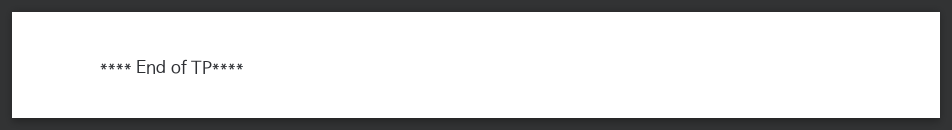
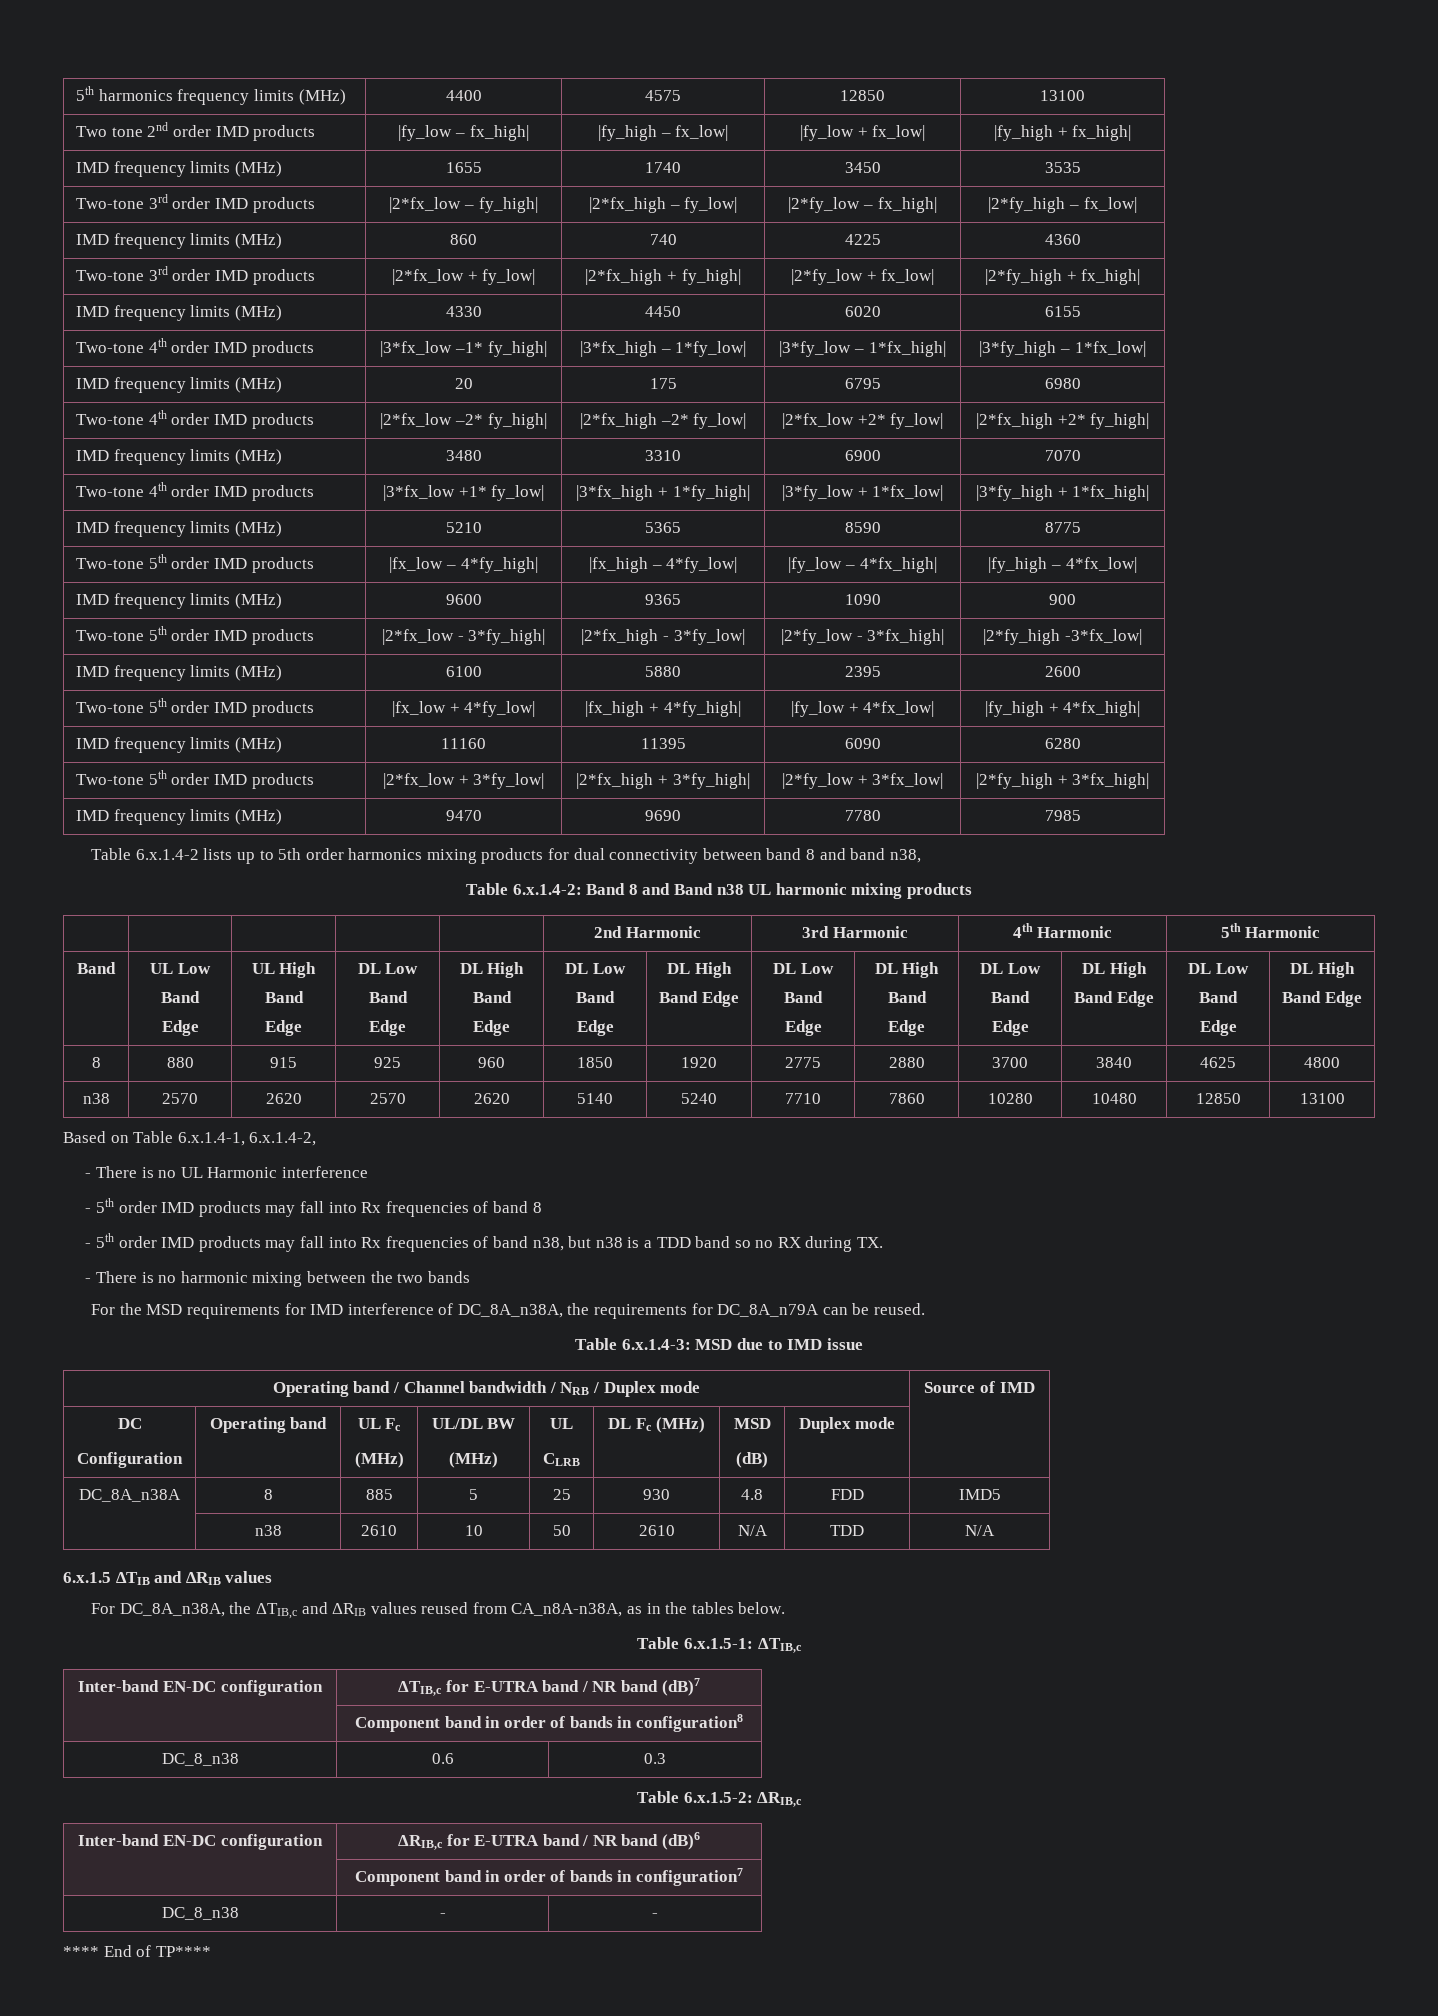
(100, 68) none -> [76,86,346,105] [445,90,482,101] [645,90,681,101] [840,90,885,101] [1040,90,1085,101] [76,122,316,141] [398,125,529,141] [597,125,729,141] [799,125,926,141] [993,125,1132,141] [76,161,282,177] [445,162,482,173] [645,162,681,173] [844,162,881,173] [1044,162,1081,173] [76,194,315,213] [389,197,538,213] [588,197,738,213] [788,197,937,213] [988,197,1137,213] [76,233,282,249] [450,234,477,245] [649,234,677,245] [844,234,881,245] [1044,234,1081,245] [76,266,315,285] [391,269,536,285] [585,269,741,285] [790,269,935,285] [984,269,1141,285] [76,305,282,321] [445,306,482,317] [645,306,681,317] [844,306,881,317] [1044,306,1081,317] [76,338,314,357] [380,341,547,357] [579,341,747,357] [779,341,946,357] [979,341,1146,357] [76,377,282,393] [454,378,473,389] [649,378,677,389] [844,378,881,389] [1044,378,1081,389] [76,410,314,429] [380,413,547,429] [579,413,747,429] [781,413,944,429] [975,413,1150,429] [76,449,282,465] [445,450,482,461] [645,450,681,461] [844,450,881,461] [1044,450,1081,461] [76,482,314,501] [382,485,545,501] [576,485,750,501] [781,485,944,501] [975,485,1150,501] [76,521,282,537] [445,522,482,533] [645,522,681,533] [844,522,881,533] [1044,522,1081,533] [76,554,314,573] [389,557,538,573] [588,557,738,573] [788,557,937,573] [988,557,1137,573] [76,593,282,609] [445,594,482,605] [645,594,681,605] [844,594,881,605] [1049,594,1076,605] [76,626,314,645] [381,629,546,645] [581,629,745,645] [780,629,945,645] [983,629,1142,645] [76,665,282,681] [445,666,482,677] [645,666,681,677] [844,666,881,677] [1044,666,1081,677] [76,698,314,717] [391,701,536,717] [585,701,741,717] [790,701,935,717] [984,701,1141,717] [76,737,282,753] [441,738,486,749] [640,738,686,749] [844,738,881,749] [1044,738,1081,749] [76,770,314,789] [382,773,545,789] [576,773,750,789] [781,773,944,789] [975,773,1150,789] [76,809,282,825] [445,810,482,821] [645,810,681,821] [844,810,881,821] [1044,810,1081,821] [91,848,921,864] [466,883,972,899] [594,926,701,938] [802,926,908,938] [1012,923,1113,938] [1220,923,1321,938] [77,962,116,974] [150,963,211,974] [161,991,200,1003] [161,1020,199,1036] [251,962,317,978] [264,991,304,1003] [265,1020,302,1036] [357,963,419,974] [368,991,408,1003] [369,1020,406,1036] [459,962,525,978] [472,991,512,1003] [473,1020,510,1036] [565,963,626,974] [576,991,615,1003] [576,1020,614,1036] [667,962,732,978] [659,991,739,1007] [773,963,834,974] [784,991,823,1003] [784,1020,822,1036] [874,962,940,978] [887,991,927,1003] [888,1020,925,1036] [980,963,1041,974] [991,991,1030,1003] [991,1020,1029,1036] [1082,962,1147,978] [1074,991,1154,1007] [1188,963,1249,974] [1199,991,1238,1003] [1199,1020,1237,1036] [1290,962,1355,978] [1282,991,1362,1007] [91,1057,101,1068] [166,1057,194,1068] [270,1057,297,1068] [374,1057,401,1068] [478,1057,505,1068] [577,1057,613,1068] [681,1057,717,1068] [785,1057,821,1068] [888,1057,925,1068] [992,1057,1028,1068] [1096,1057,1132,1068] [1200,1057,1236,1068] [1304,1057,1340,1068] [82,1093,110,1104] [162,1093,198,1104] [265,1093,302,1104] [369,1093,406,1104] [473,1093,510,1104] [577,1093,613,1104] [681,1093,717,1104] [785,1093,821,1104] [888,1093,925,1104] [987,1093,1033,1104] [1091,1093,1137,1104] [1195,1093,1241,1104] [1299,1093,1345,1104] [63,1131,317,1146] [85,1166,369,1178] [85,1198,542,1217] [85,1233,884,1252] [85,1271,470,1287] [91,1303,925,1319] [575,1338,863,1350] [272,1381,701,1397] [924,1381,1035,1393] [117,1418,142,1429] [77,1452,183,1468] [209,1417,328,1433] [357,1418,402,1431] [354,1452,404,1468] [431,1418,516,1429] [449,1452,498,1468] [550,1418,573,1429] [543,1453,580,1466] [608,1417,705,1433] [733,1418,771,1429] [736,1452,768,1468] [798,1417,896,1433] [79,1489,181,1502] [263,1489,273,1500] [365,1489,393,1500] [469,1489,478,1500] [552,1489,571,1500] [643,1489,670,1500] [741,1489,763,1500] [830,1489,864,1500] [958,1489,1001,1500] [254,1525,282,1536] [361,1525,397,1536] [464,1525,483,1536] [552,1525,571,1536] [638,1525,675,1536] [737,1525,768,1536] [830,1525,864,1536] [965,1525,995,1536] [63,1571,273,1585] [91,1602,786,1619] [637,1637,802,1653] [78,1680,323,1696] [398,1678,700,1696] [354,1714,744,1732] [161,1753,239,1766] [431,1753,454,1764] [644,1753,666,1764] [636,1791,803,1807] [78,1834,323,1850] [397,1832,701,1850] [354,1868,744,1886] [161,1907,239,1920] [439,1913,446,1918] [652,1913,658,1918] 5th harmonics frequency limits (MHz) | 4400 | 4575 | 12850 | 13100 // Two tone 2nd order IMD products | |fy_low – fx_high| | |fy_high – fx_low| | |fy_low + fx_low| | |fy_high + fx_high| // IMD frequency limits (MHz) | 1655 | 1740 | 3450 | 3535 // Two-tone 3rd order IMD products | |2*fx_low – fy_high| | |2*fx_high – fy_low| | |2*fy_low – fx_high| | |2*fy_high – fx_low| // IMD frequency limits (MHz) | 860 | 740 | 4225 | 4360 // Two-tone 3rd order IMD products | |2*fx_low + fy_low| | |2*fx_high + fy_high| | |2*fy_low + fx_low| | |2*fy_high + fx_high| // IMD frequency limits (MHz) | 4330 | 4450 | 6020 | 6155 // Two-tone 4th order IMD products | |3*fx_low –1* fy_high| | |3*fx_high – 1*fy_low| | |3*fy_low – 1*fx_high| | |3*fy_high – 1*fx_low| // IMD frequency limits (MHz) | 20 | 175 | 6795 | 6980 // Two-tone 4th order IMD products | |2*fx_low –2* fy_high| | |2*fx_high –2* fy_low| | |2*fx_low +2* fy_low| | |2*fx_high +2* fy_high| // IMD frequency limits (MHz) | 3480 | 3310 | 6900 | 7070 // Two-tone 4th order IMD products | |3*fx_low +1* fy_low| | |3*fx_high + 1*fy_high| | |3*fy_low + 1*fx_low| | |3*fy_high + 1*fx_high| // IMD frequency limits (MHz) | 5210 | 5365 | 8590 | 8775 // Two-tone 5th order IMD products | |fx_low – 4*fy_high| | |fx_high – 4*fy_low| | |fy_low – 4*fx_high| | |fy_high – 4*fx_low| // IMD frequency limits (MHz) | 9600 | 9365 | 1090 | 900 // Two-tone 5th order IMD products | |2*fx_low - 3*fy_high| | |2*fx_high - 3*fy_low| | |2*fy_low - 3*fx_high| | |2*fy_high -3*fx_low| // IMD frequency limits (MHz) | 6100 | 5880 | 2395 | 2600 // Two-tone 5th order IMD products | |fx_low + 4*fy_low| | |fx_high + 4*fy_high| | |fy_low + 4*fx_low| | |fy_high + 4*fx_high| // IMD frequency limits (MHz) | 11160 | 11395 | 6090 | 6280 // Two-tone 5th order IMD products | |2*fx_low + 3*fy_low| | |2*fx_high + 3*fy_high| | |2*fy_low + 3*fx_low| | |2*fy_high + 3*fx_high| // IMD frequency limits (MHz) | 9470 | 9690 | 7780 | 7985 // Table 6.x.1.4-2 lists up to 5th order harmonics mixing products for dual connectivity between band 8 and band n38, // Table 6.x.1.4-2: Band 8 and Band n38 UL harmonic mixing products // | | | | | 2nd Harmonic | 3rd Harmonic | 4th Harmonic | 5th Harmonic // Band | UL Low Band Edge | UL High Band Edge | DL Low Band Edge | DL High Band Edge | DL Low Band Edge | DL High Band Edge | DL Low Band Edge | DL High Band Edge | DL Low Band Edge | DL High Band Edge | DL Low Band Edge | DL High Band Edge // 8 | 880 | 915 | 925 | 960 | 1850 | 1920 | 2775 | 2880 | 3700 | 3840 | 4625 | 4800 // n38 | 2570 | 2620 | 2570 | 2620 | 5140 | 5240 | 7710 | 7860 | 10280 | 10480 | 12850 | 13100 // Based on Table 6.x.1.4-1, 6.x.1.4-2, // - There is no UL Harmonic interference // - 5th order IMD products may fall into Rx frequencies of band 8 // - 5th order IMD products may fall into Rx frequencies of band n38, but n38 is a TDD band so no RX during TX. // - There is no harmonic mixing between the two bands // For the MSD requirements for IMD interference of DC_8A_n38A, the requirements for DC_8A_n79A can be reused. // Table 6.x.1.4-3: MSD due to IMD issue // Operating band / Channel bandwidth / NRB / Duplex mode | Source of IMD // DC // Configuration | Operating band | UL Fc // (MHz) | UL/DL BW // (MHz) | UL // CLRB | DL Fc (MHz) | MSD // (dB) | Duplex mode | // DC_8A_n38A | 8 | 885 | 5 | 25 | 930 | 4.8 | FDD | IMD5 // | n38 | 2610 | 10 | 50 | 2610 | N/A | TDD | N/A // 6.x.1.5 ∆TIB and ∆RIB values // For DC_8A_n38A, the ΔTIB,c and ΔRIB values reused from CA_n8A-n38A, as in the tables below. // Table 6.x.1.5-1: ΔTIB,c // Inter-band EN-DC configuration | ΔTIB,c for E-UTRA band / NR band (dB)7 // | Component band in order of bands in configuration8 // DC_8_n38 | 0.6 | 0.3 // Table 6.x.1.5-2: ΔRIB,c // Inter-band EN-DC configuration | ΔRIB,c for E-UTRA band / NR band (dB)6 // | Component band in order of bands in configuration7 // DC_8_n38 | - | - //

